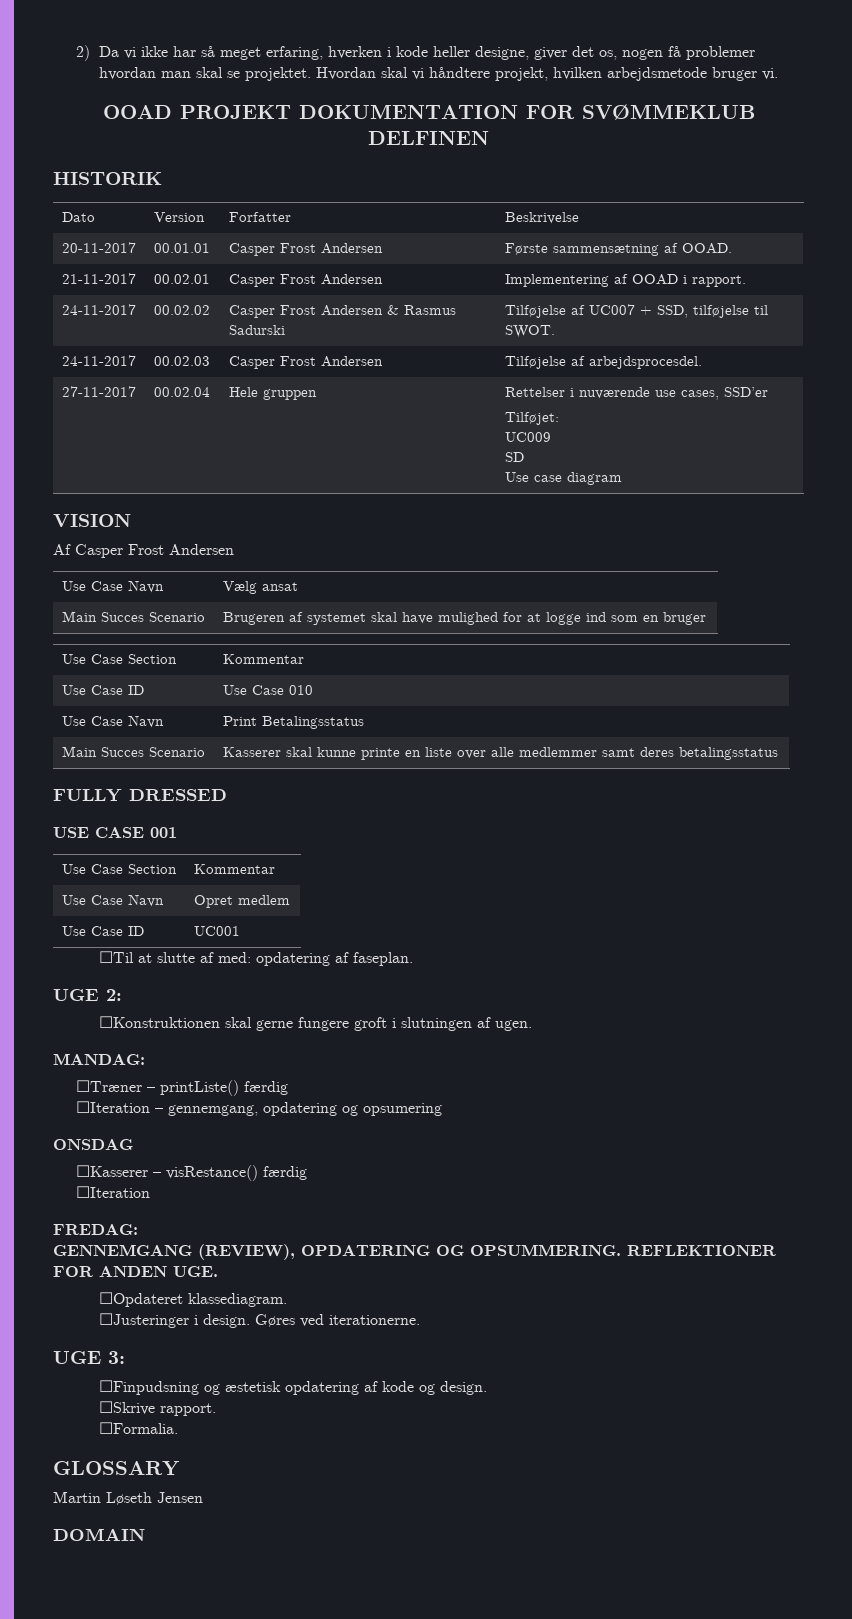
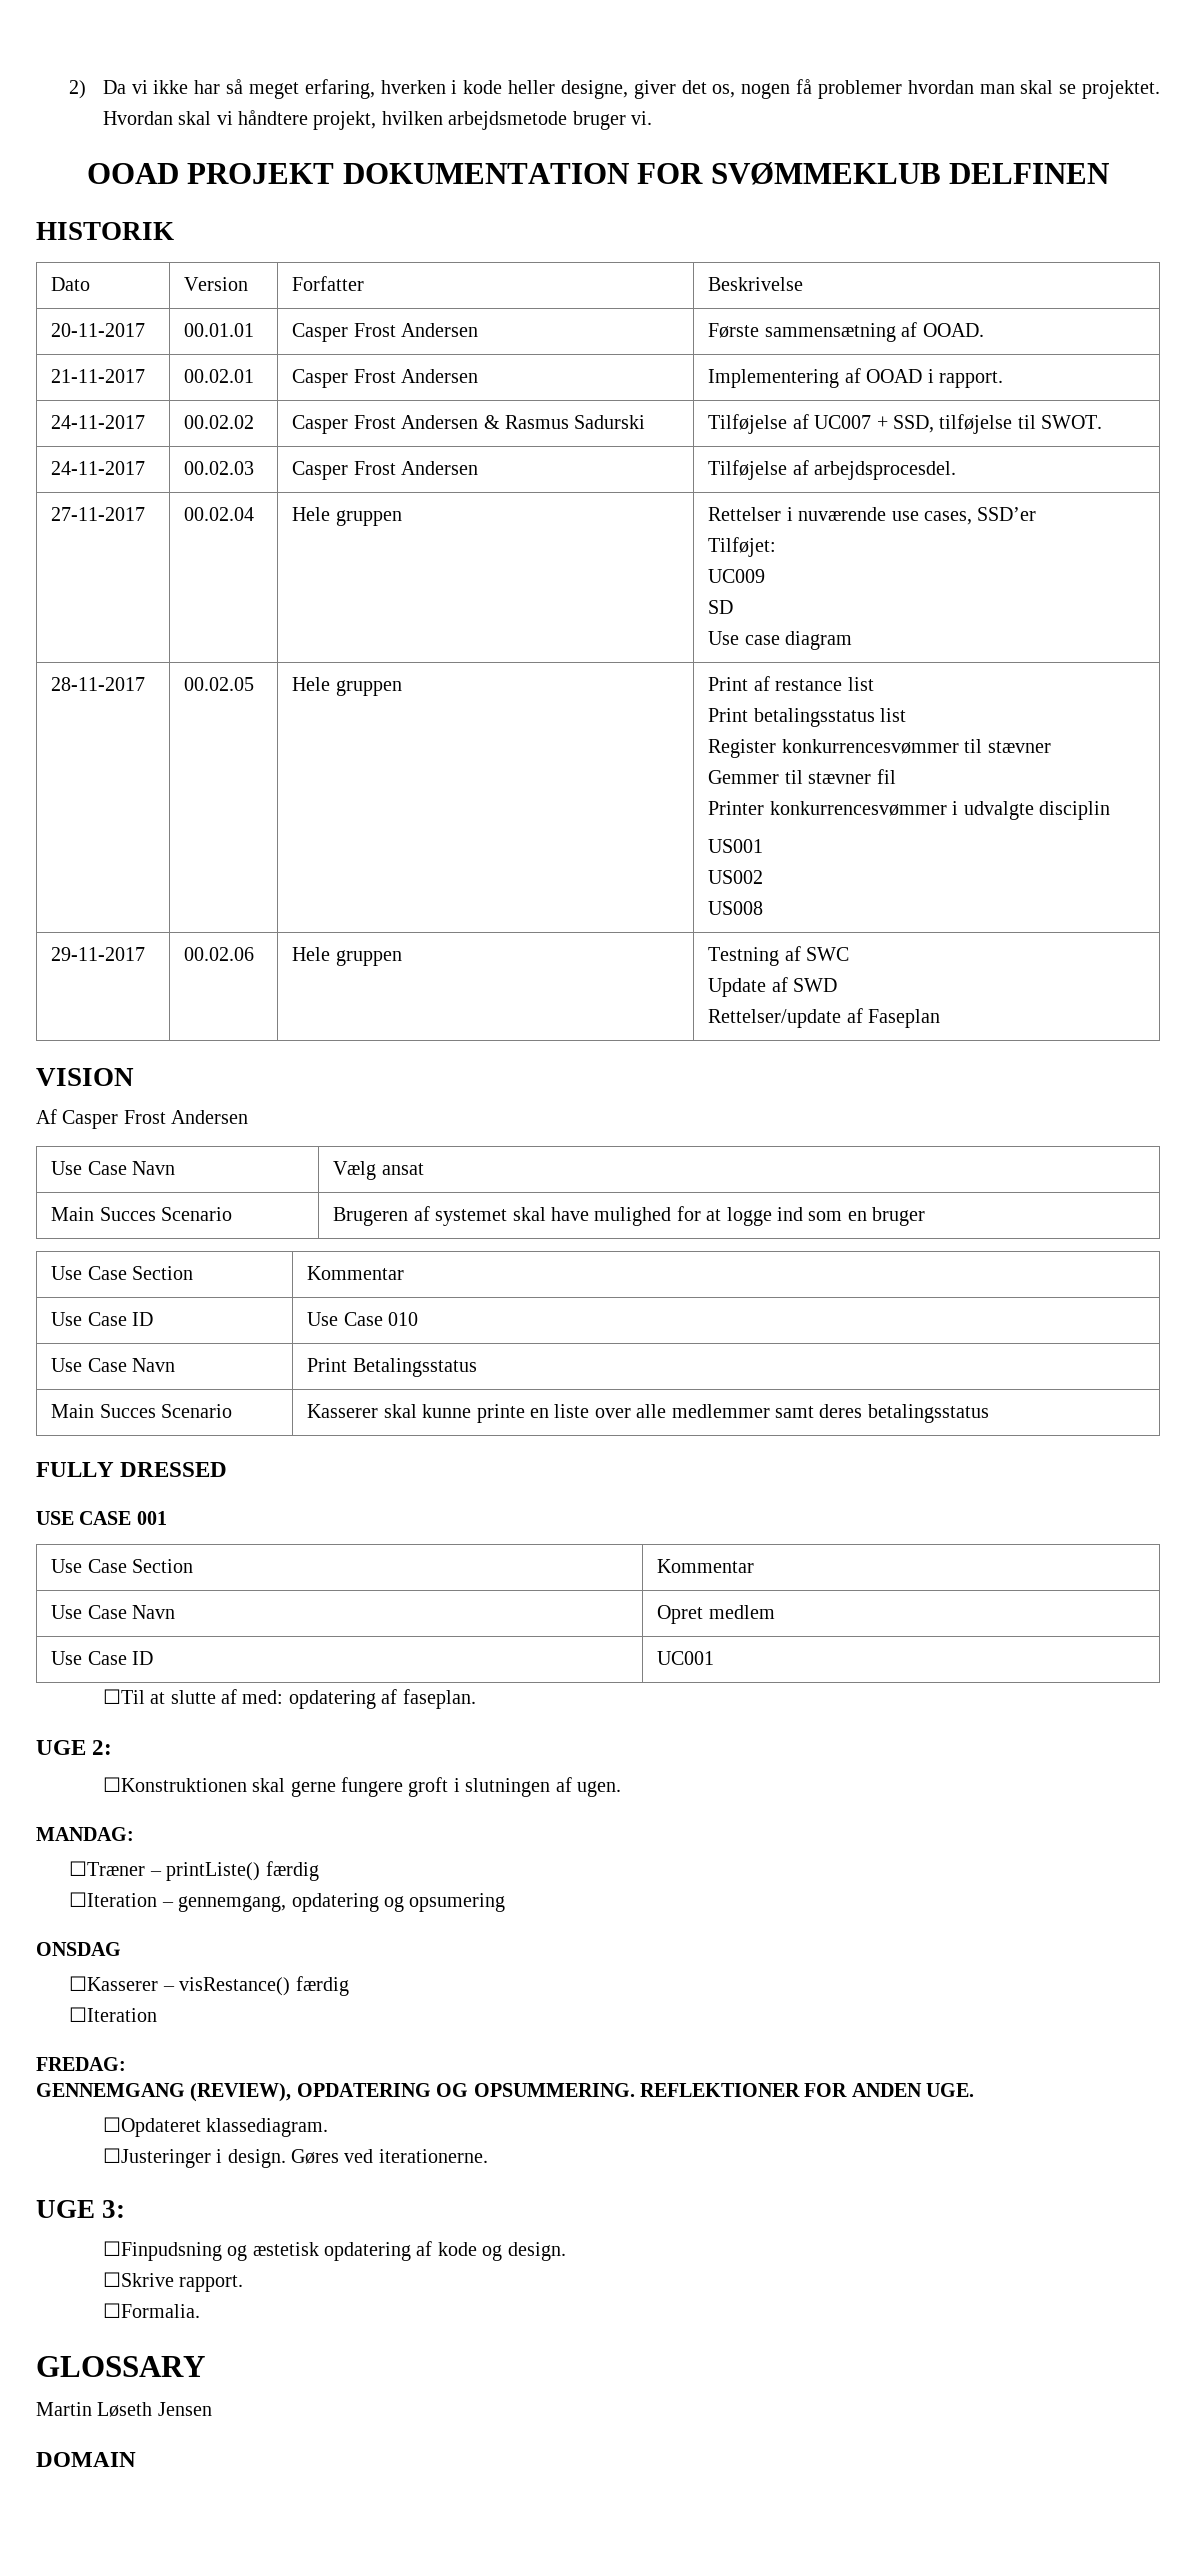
(622, 478) none -> [51,677,146,691] [184,677,255,691] [292,677,402,696] [708,676,874,691] [708,708,907,727] [708,739,1051,758] [708,769,896,784] [708,801,1110,820] [708,839,764,853] [708,870,764,884] [708,901,764,915] [51,947,146,961] [184,947,255,961] [292,947,402,966] [708,946,850,966] [708,977,838,997] [708,1008,941,1028] // 28-11-2017 | 00.02.05 | Hele gruppen | Print af restance list // Print betalingsstatus list // Register konkurrencesvømmer til stævner // Gemmer til stævner fil // Printer konkurrencesvømmer i udvalgte disciplin // US001 // US002 // US008 // 29-11-2017 | 00.02.06 | Hele gruppen | Testning af SWC // Update af SWD // Rettelser/update af Faseplan

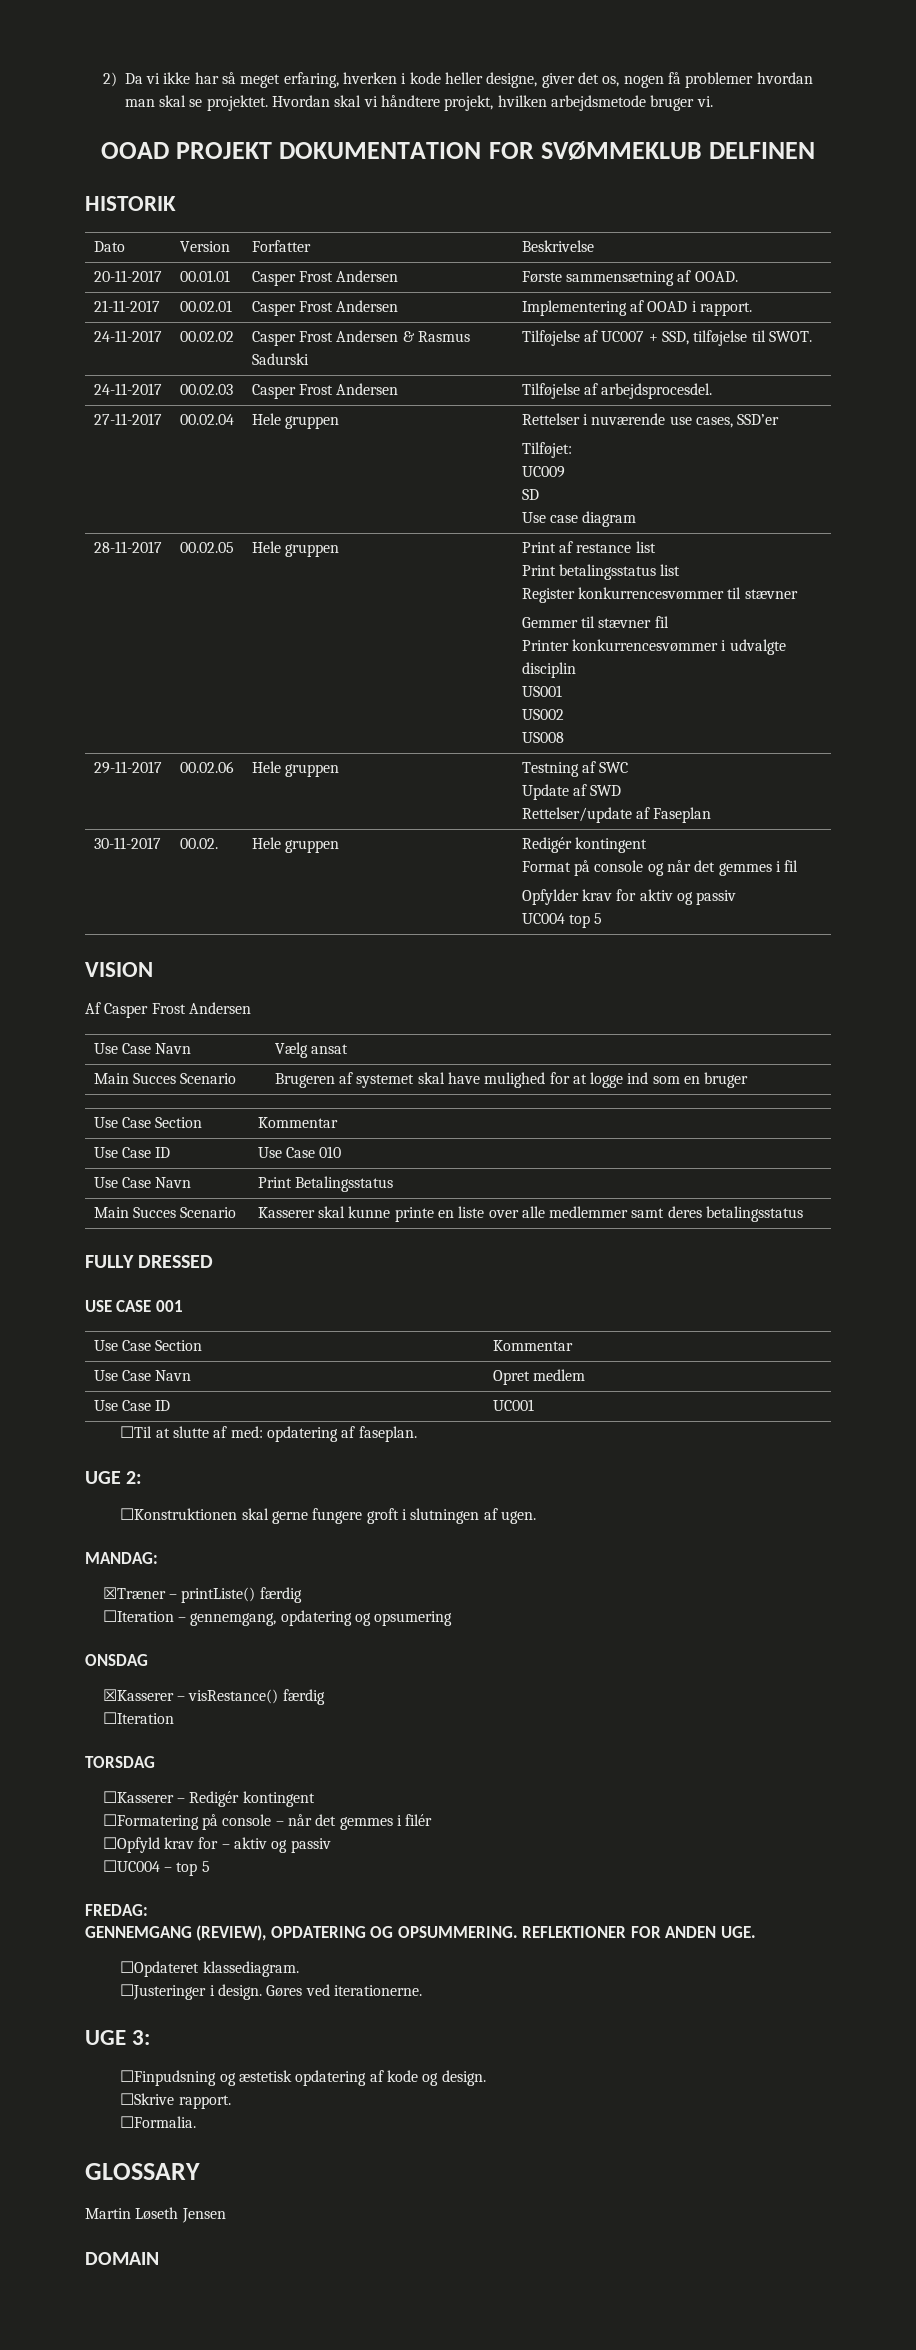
(941, 1018) none -> [93,837,161,849] [179,838,218,849] [251,837,339,853] [521,837,647,853] [521,860,799,876] [521,889,737,905] [521,913,603,928] // 30-11-2017 | 00.02. | Hele gruppen | Redigér kontingent // Format på console og når det gemmes i fil // Opfylder krav for aktiv og passiv // UC004 top 5
[69,1861,146,1876] ☐Træner -> [102,1587,166,1599] ☒Træner
[69,1976,159,1991] ☐Kasserer -> [102,1689,174,1701] ☒Kasserer
(158, 2014) none -> [85,1756,155,1768] [102,1791,315,1807] [102,1814,433,1830] [102,1837,331,1853] [102,1860,210,1876] // TORSDAG // ☐Kasserer – Redigér kontingent // ☐Formatering på console – når det gemmes i filér // ☐Opfyld krav for – aktiv og passiv // ☐UC004 – top 5

